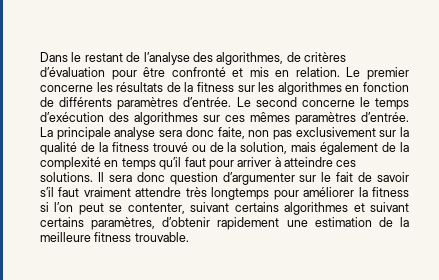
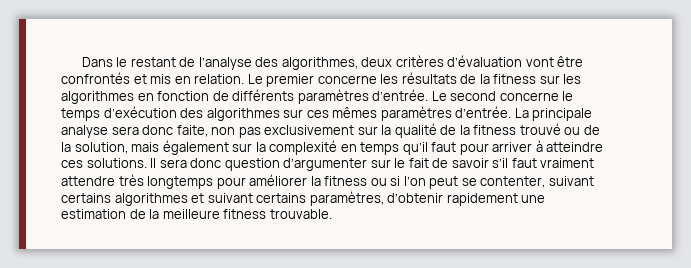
[286,52,301,62] de -> [361,57,393,67] deux
[111,67,226,80] pour être confronté -> [525,56,584,67] [61,72,130,84] vont être confrontés
[382,142,397,152] de -> [232,143,253,152] sur
(410, 192) none -> [370,178,387,186] ou

